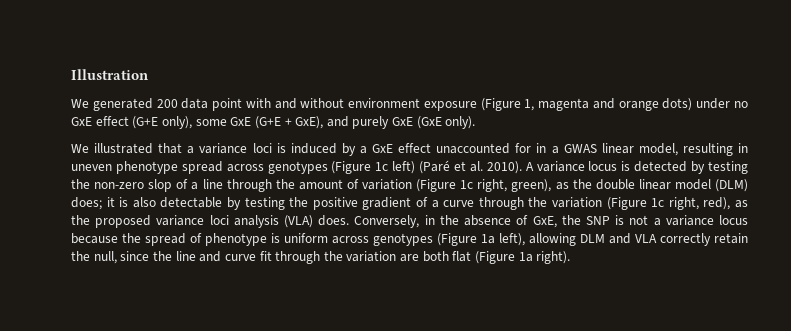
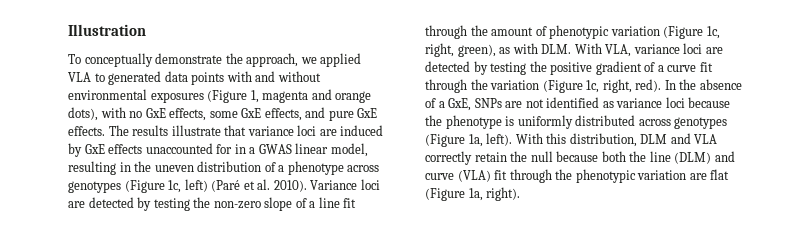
[71,98,243,111] We generated 200 data point -> [68,53,362,67] [68,71,225,85] To conceptually demonstrate the approach, we applied VLA to generated data points
[348,98,477,111] environment exposure -> [68,89,204,103] environmental exposures
[662,98,748,111] [71,116,476,129] [71,143,286,154] dots) under no GxE effect (G+E only), some GxE (G+E + GxE), and purely GxE (GxE only). // We illustrated that a variance loci is -> [68,107,378,121] [68,125,337,136] dots), with no GxE effects, some GxE effects, and pure GxE effects. The results illustrate that variance loci are
[359,143,432,154] a GxE effect -> [84,144,143,154] GxE effects
[71,161,389,174] uneven phenotype spread across genotypes (Figure 1c -> [134,161,380,175] [68,180,182,193] the uneven distribution of a phenotype across genotypes (Figure 1c,
[525,161,631,172] A variance locus is -> [310,179,380,190] [68,201,85,208] Variance loci are
[148,179,173,192] slop -> [264,197,293,211] slope
(223, 184) none -> [343,198,357,208] fit
[362,179,474,192] variation (Figure 1c -> [549,25,720,39] phenotypic variation (Figure 1c,
[572,179,749,192] [71,197,223,210] the double linear model (DLM) does; it is also detectable -> [512,43,723,57] [425,61,470,72] with DLM. With VLA, variance loci are detected
(475, 203) none -> [699,62,713,72] fit
[651,197,749,210] [71,215,749,228] [71,233,576,246] 1c right, red), as the proposed variance loci analysis (VLA) does. Conversely, in the absence of GxE, the SNP is not a variance locus because the spread of phenotype is uniform across genotypes (Figure 1a left), allowing -> [586,79,742,93] [425,97,731,111] [425,115,728,129] [425,133,637,147] 1c, right, red). In the absence of a GxE, SNPs are not identified as variance loci because the phenotype is uniformly distributed across genotypes (Figure 1a, left). With this distribution,
[93,251,150,264] null, since -> [530,151,626,162] null because both
(196, 256) none -> [674,152,712,164] (DLM)
[259,251,343,264] fit through the -> [457,169,636,183] (VLA) fit through the phenotypic
[422,251,449,262] both -> (707, 176) none
[518,252,533,262] 1a -> [468,188,483,201] 1a,

